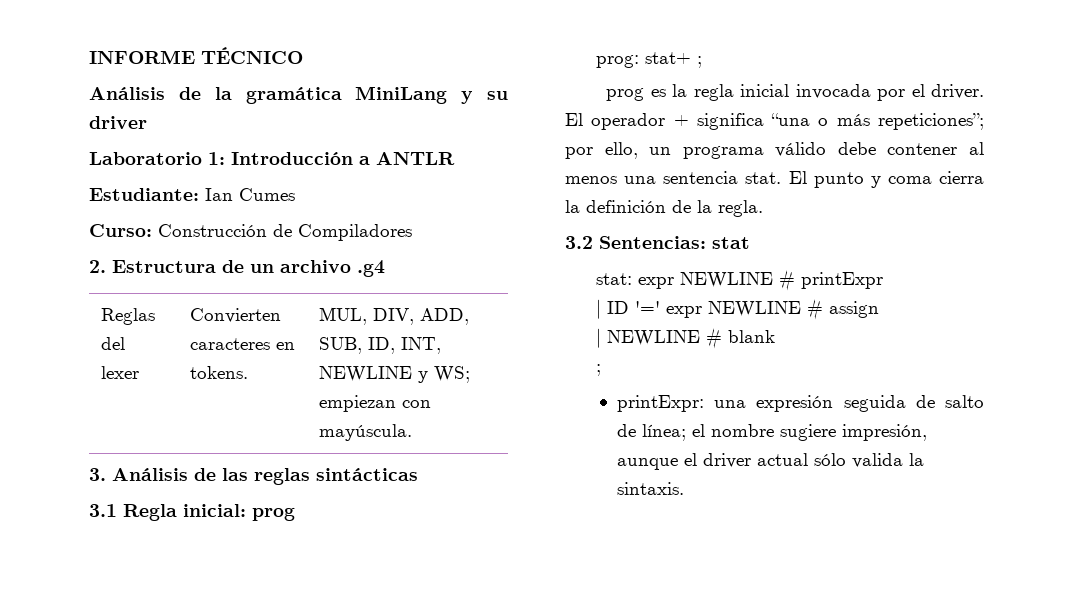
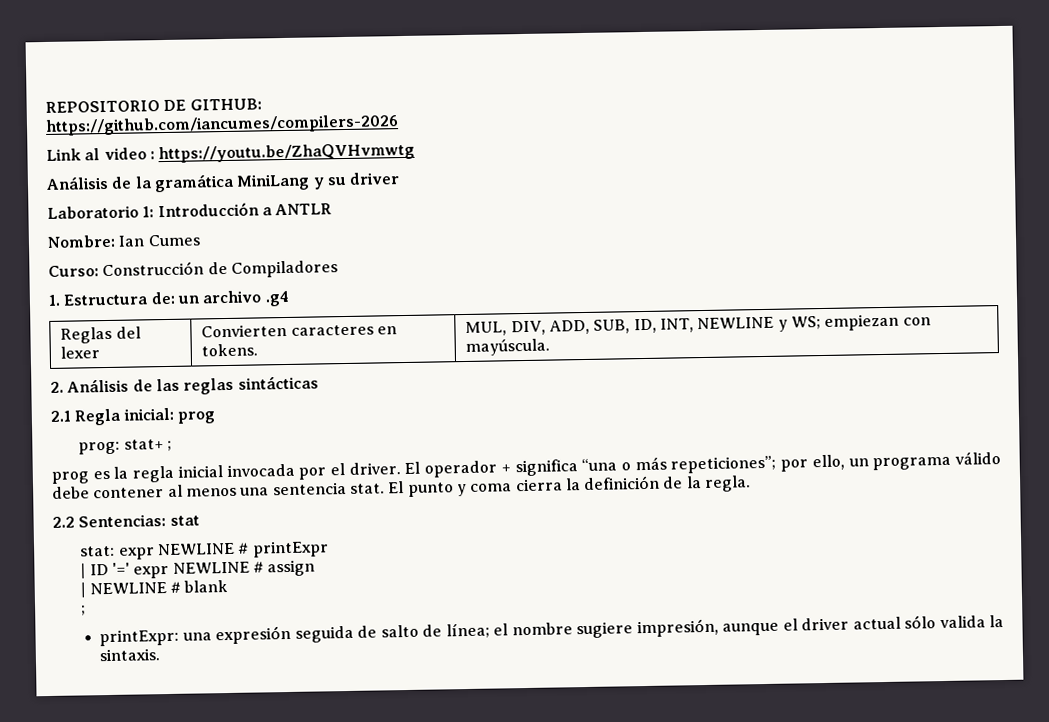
[89,47,303,64] INFORME TÉCNICO -> [45,98,262,113] [45,114,399,136] [46,142,416,164] REPOSITORIO DE GITHUB: // https://github.com/iancumes/compilers-2026 // Link al video : https://youtu.be/ZhaQVHvmwtg
[89,188,199,201] Estudiante: -> [47,234,116,248] Nombre:
[89,260,244,273] 2. Estructura de -> [48,291,175,306] 1. Estructura de:
[89,468,106,481] 3. -> [50,381,64,393] 2.
[89,504,117,517] 3.1 -> [50,410,71,422] 2.1
[565,236,593,249] 3.2 -> [52,516,75,528] 2.2

